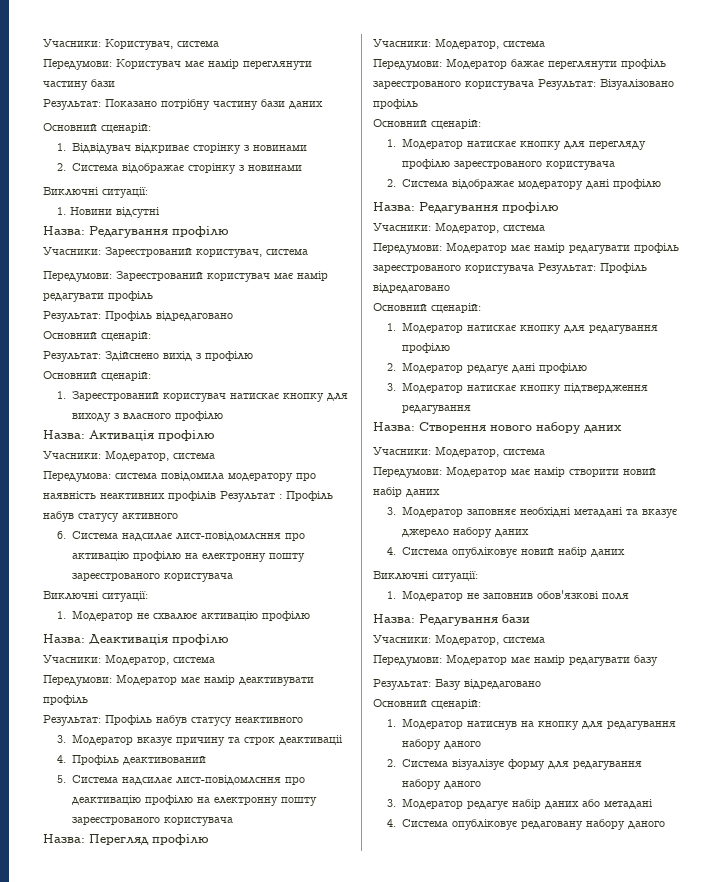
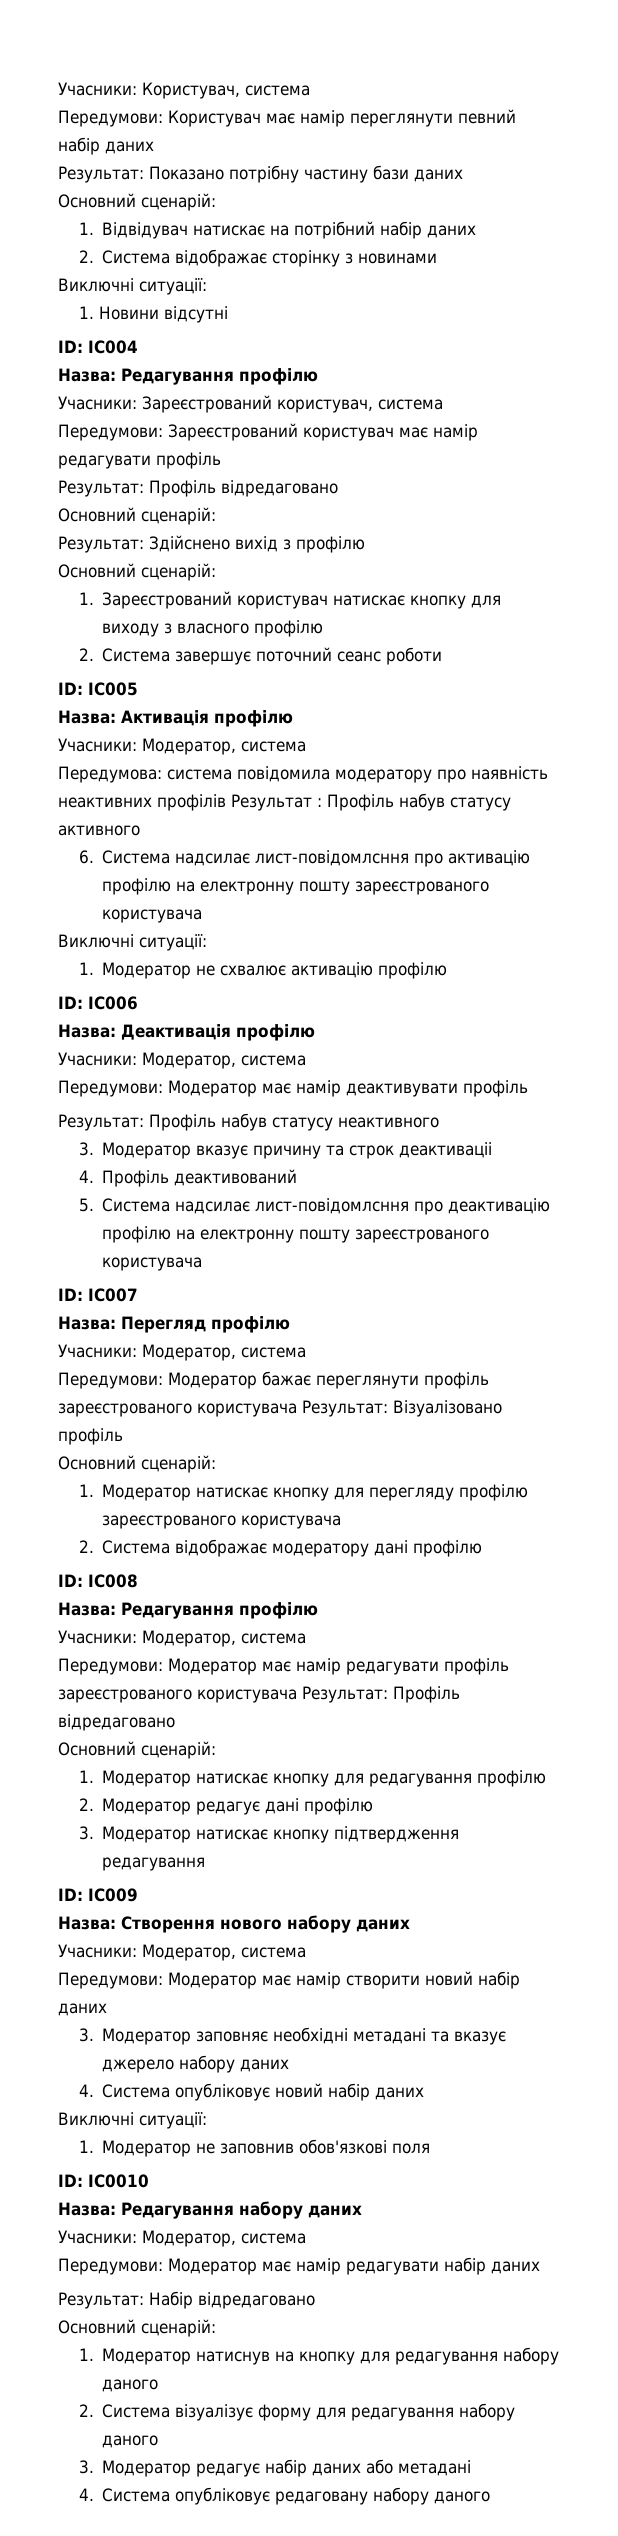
[43,79,115,90] частину бази -> [458,109,516,124] [58,137,154,155] певний набір даних
[134,143,307,154] відкриває сторінку з новинами -> [193,221,477,239] натискає на потрібний набір даних
(160, 212) none -> [58,340,138,354] // ID: IC004
(223, 416) none -> [79,647,443,665] [58,682,138,696] // 2. Система завершує поточний сеанс роботи // ID: IC005
(310, 616) none -> [58,996,138,1010] // ID: IC006
(233, 821) none -> [58,1288,138,1302] // ID: IC007
(661, 184) none -> [58,1574,138,1588] // ID: IC008
(471, 409) none -> [58,1888,138,1902] // ID: IC009
[373,614,530,626] [373,634,545,645] [373,654,658,666] [373,679,461,690] // Назва: Редагування бази // Учасники: Модератор, система // Передумови: Модератор має намір редагувати базу // Результат: Базу -> [58,2174,149,2188] [58,2201,362,2219] [58,2230,306,2247] [58,2257,540,2275] [58,2291,193,2309] // ID: IC0010 // Назва: Редагування набору даних // Учасники: Модератор, система // Передумови: Модератор має намір редагувати набір даних // Результат: Набір

